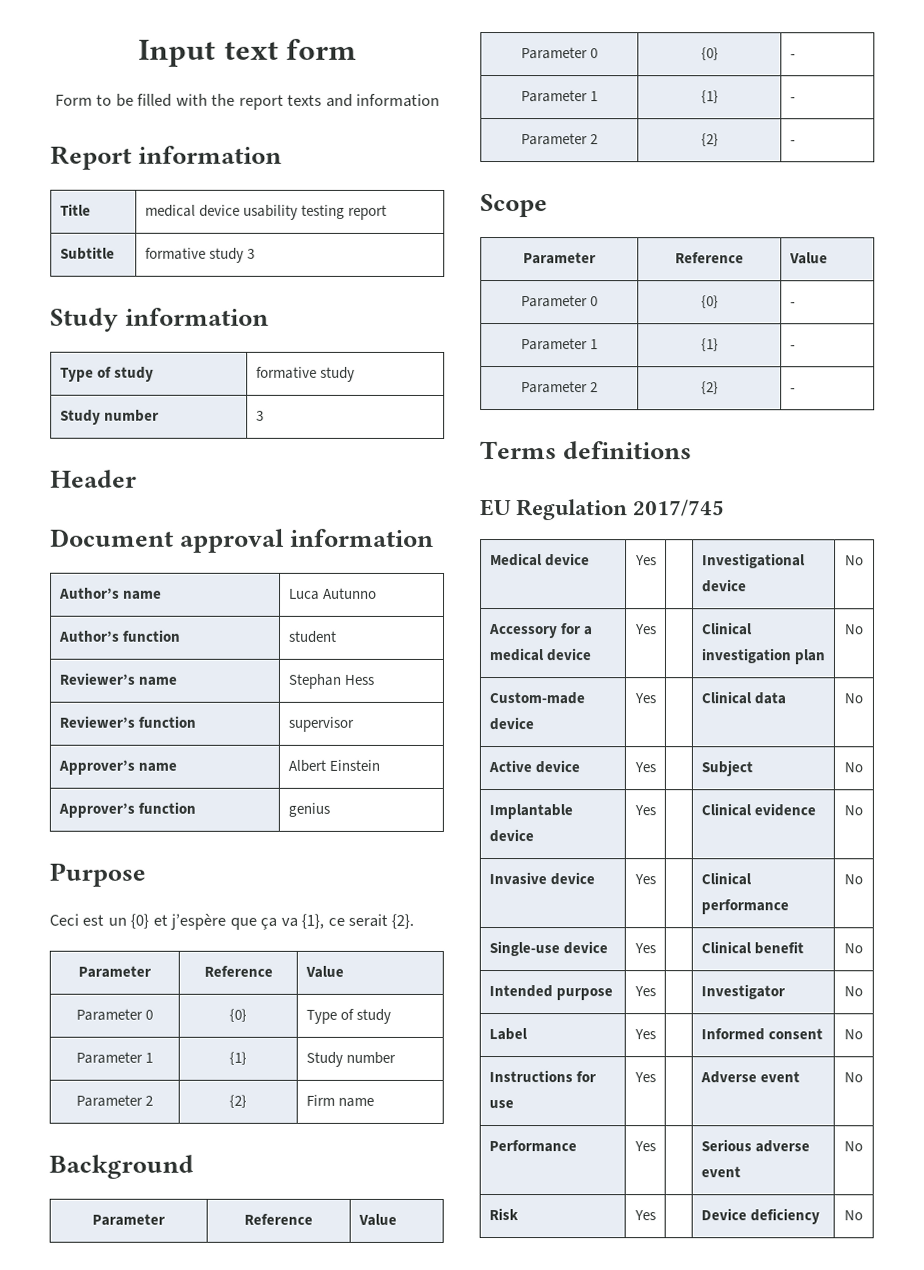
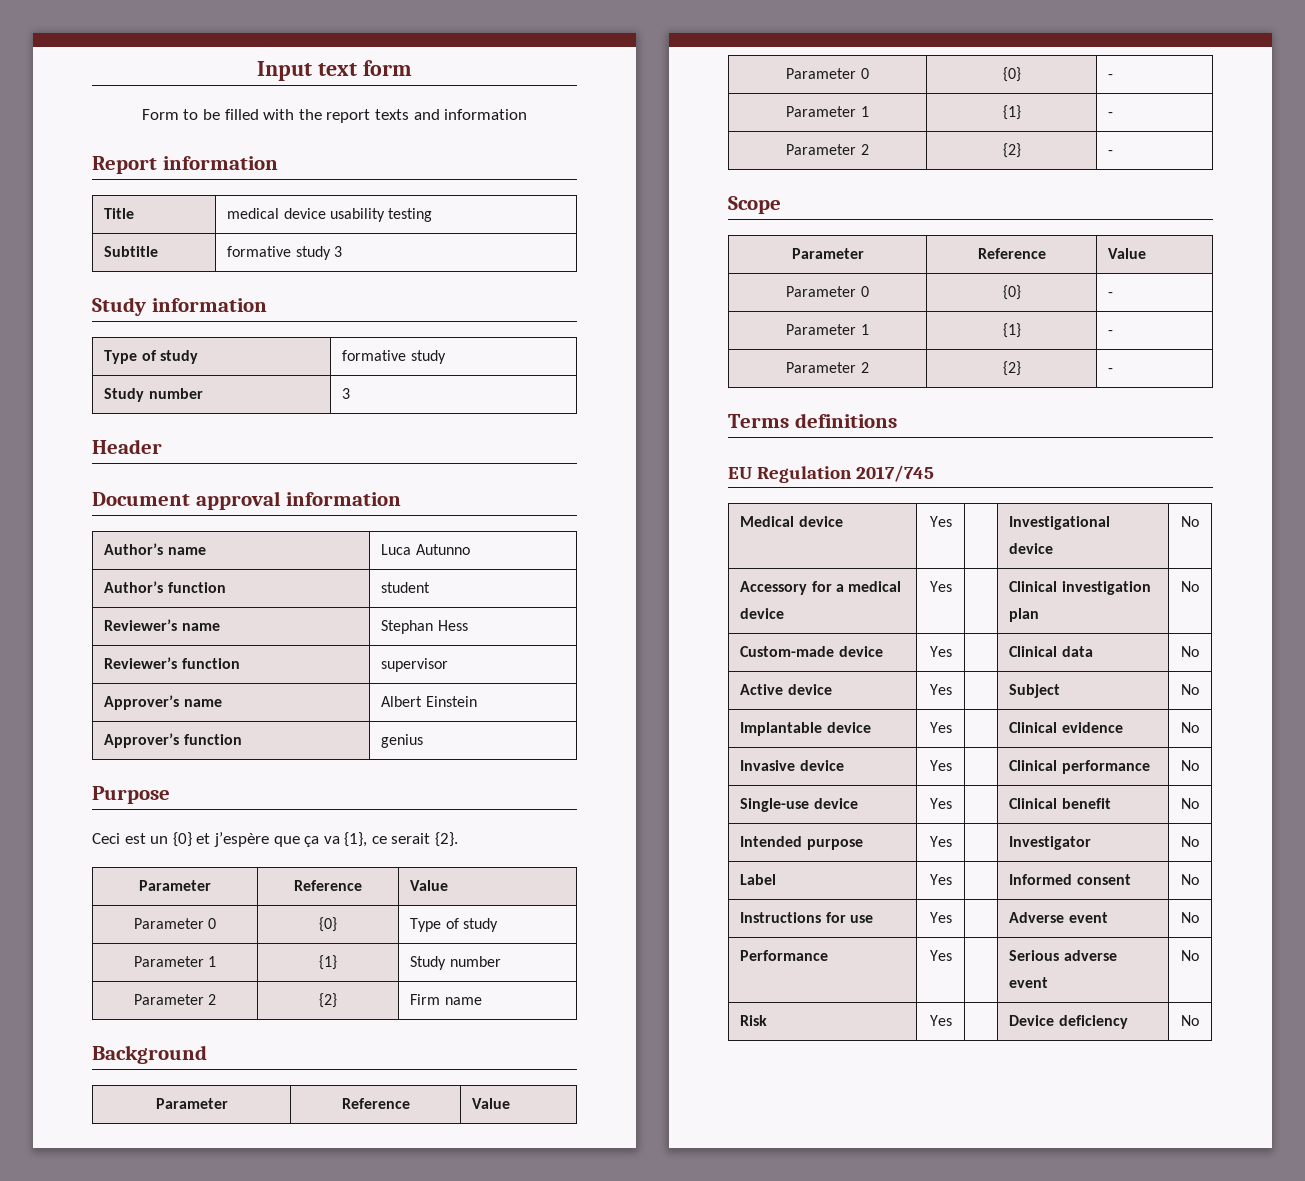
[347,204,387,220] report -> (432, 215) none

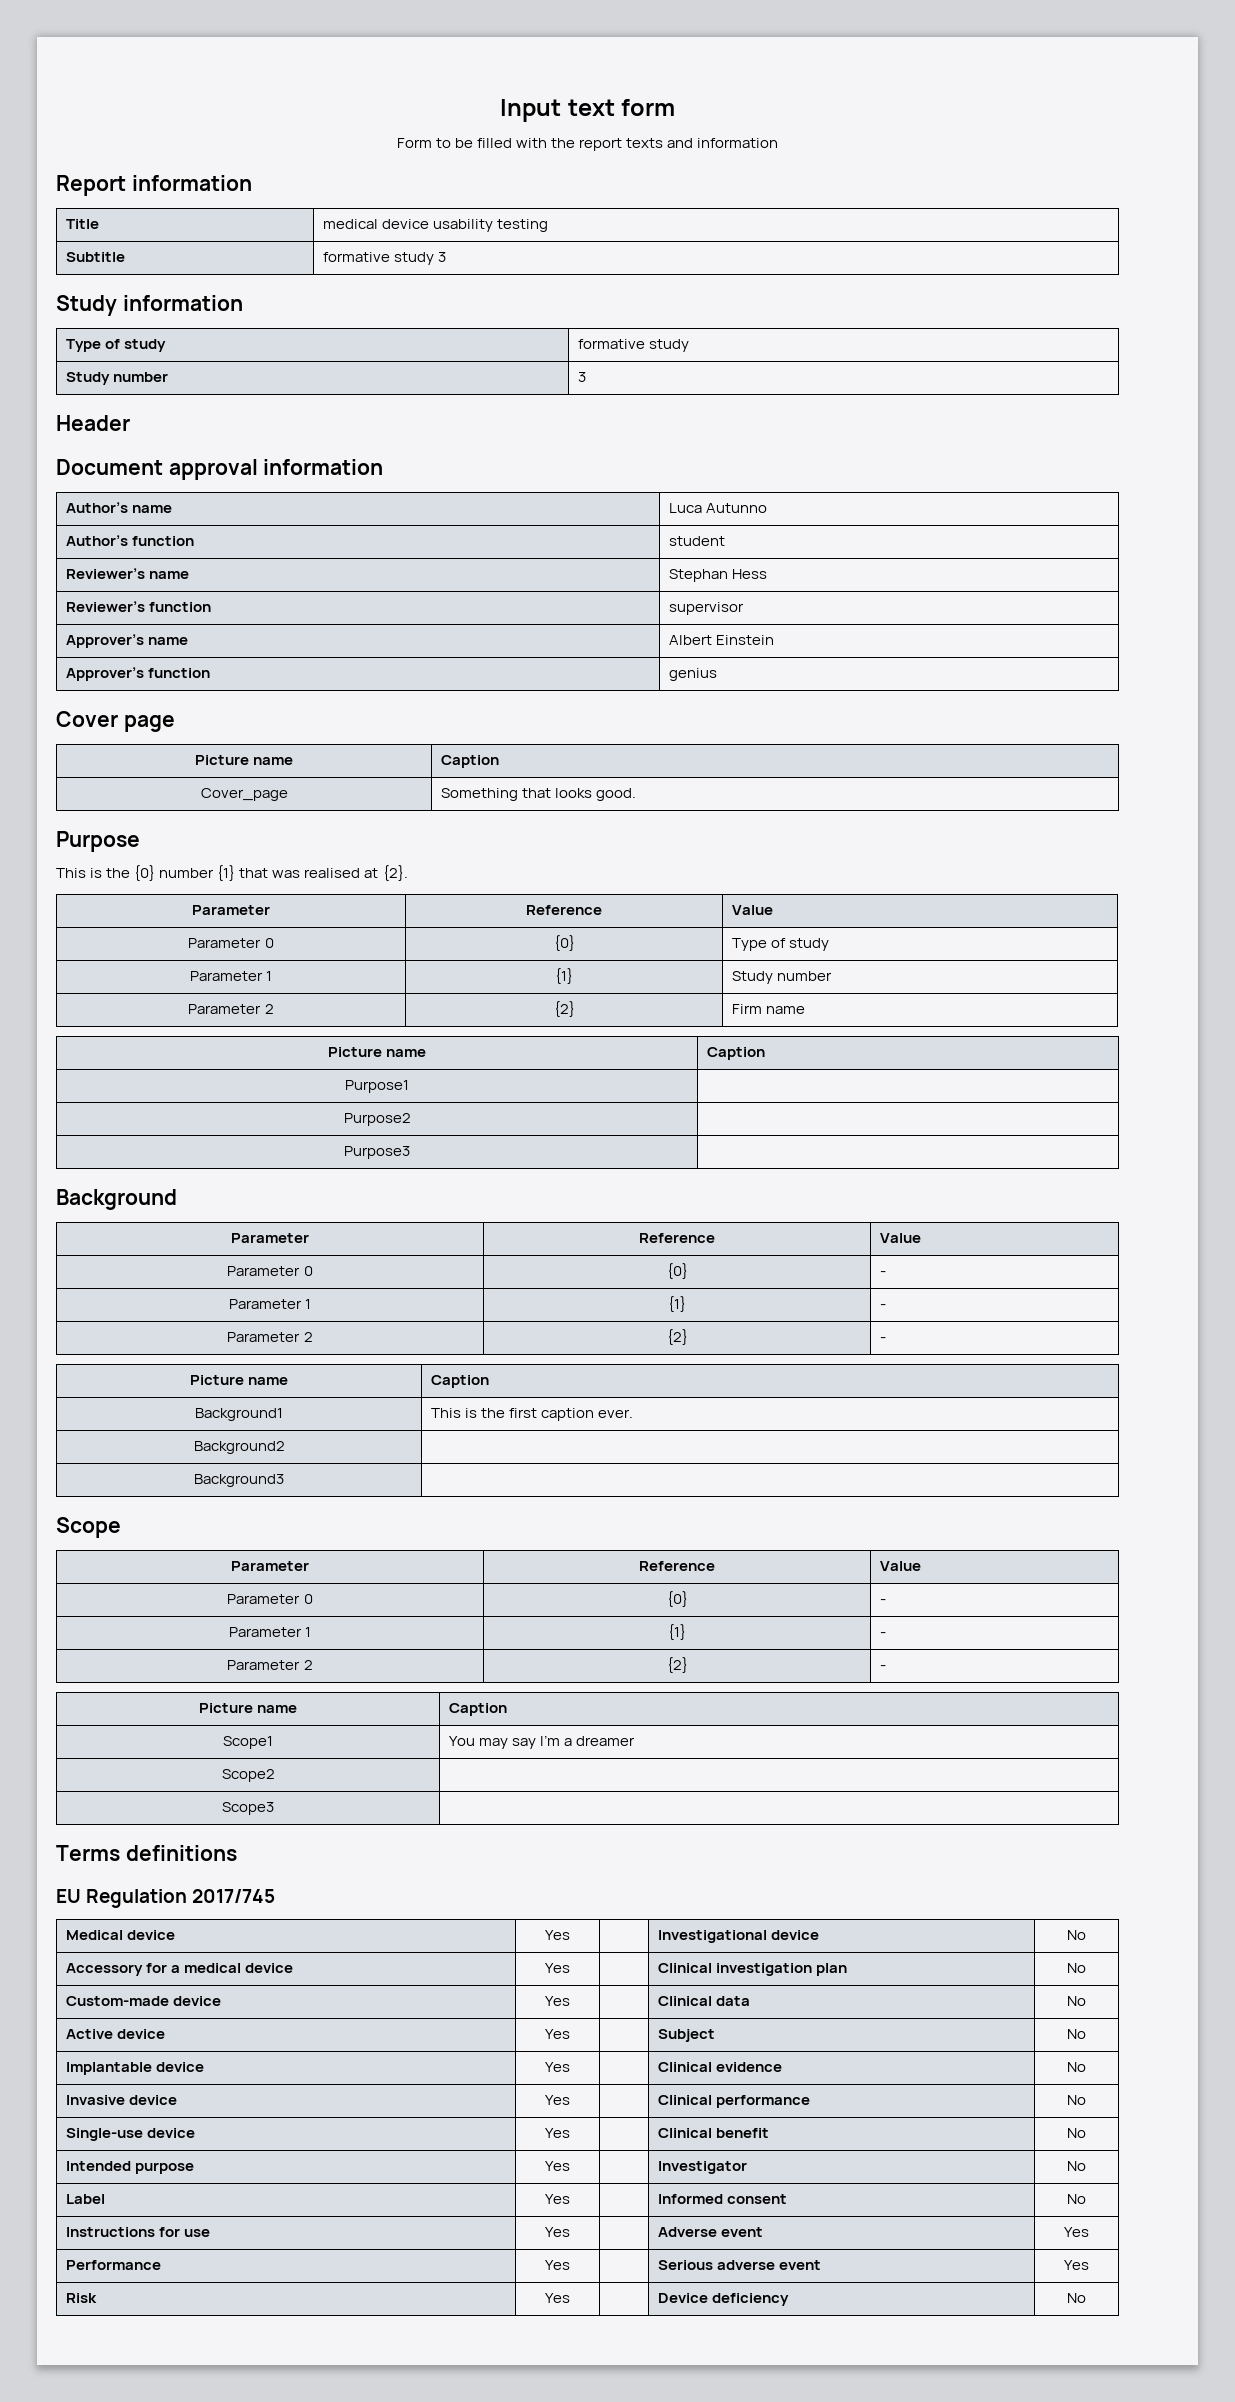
[92,786,170,804] [92,832,431,847] Purpose // Ceci est un {0} et j’espère que ça va {1}, ce serait -> [56,711,175,732] [194,755,294,765] [440,755,499,768] [200,788,288,801] [440,788,637,801] [56,831,140,852] [56,865,379,881] Cover page // Picture name | Caption // Cover_page | Something that looks good. // Purpose // This is the {0} number {1} that was realised at
(482, 1001) none -> [327,1047,427,1057] [706,1047,765,1060] [345,1080,409,1093] [343,1113,411,1126] [344,1146,410,1159] // Picture name | Caption // Purpose1 | // Purpose2 | // Purpose3 |
(1114, 152) none -> [189,1375,289,1385] [430,1375,489,1388] [195,1408,283,1421] [430,1408,634,1421] [193,1441,285,1454] [194,1474,284,1487] // Picture name | Caption // Background1 | This is the first caption ever. // Background2 | // Background3 |
(1114, 370) none -> [198,1703,298,1713] [448,1703,507,1716] [223,1736,273,1749] [448,1735,636,1749] [221,1769,275,1782] [222,1802,274,1815] // Picture name | Caption // Scope1 | You may say I’m a dreamer // Scope2 | // Scope3 |
[1181,912,1199,923] No -> [1064,2227,1089,2237] Yes
[1181,950,1199,961] No -> [1064,2260,1089,2270] Yes

